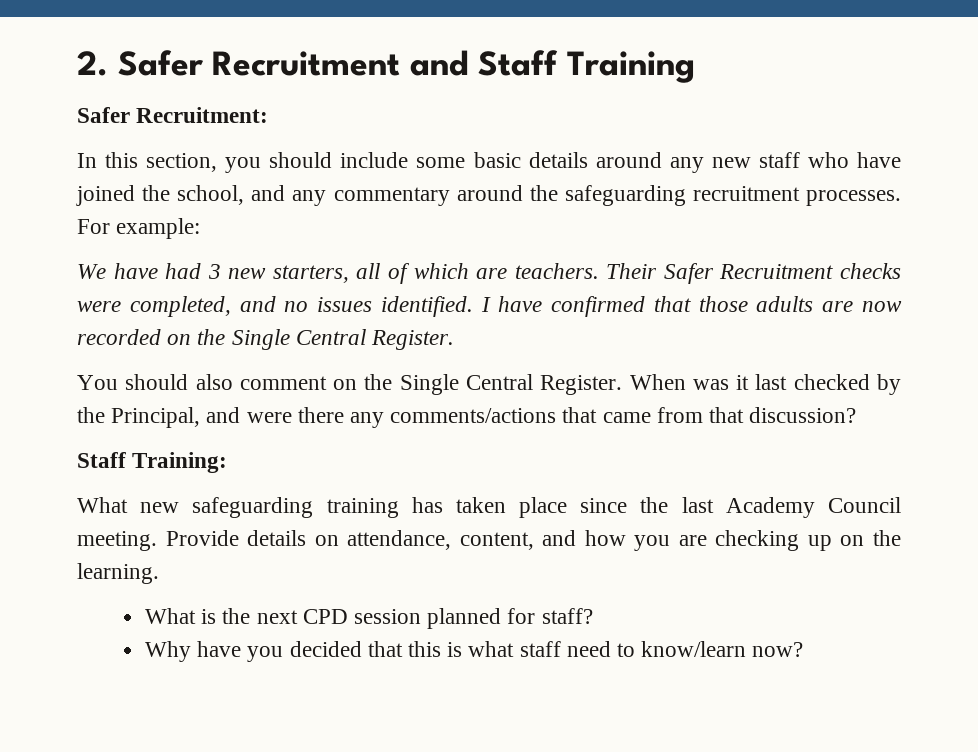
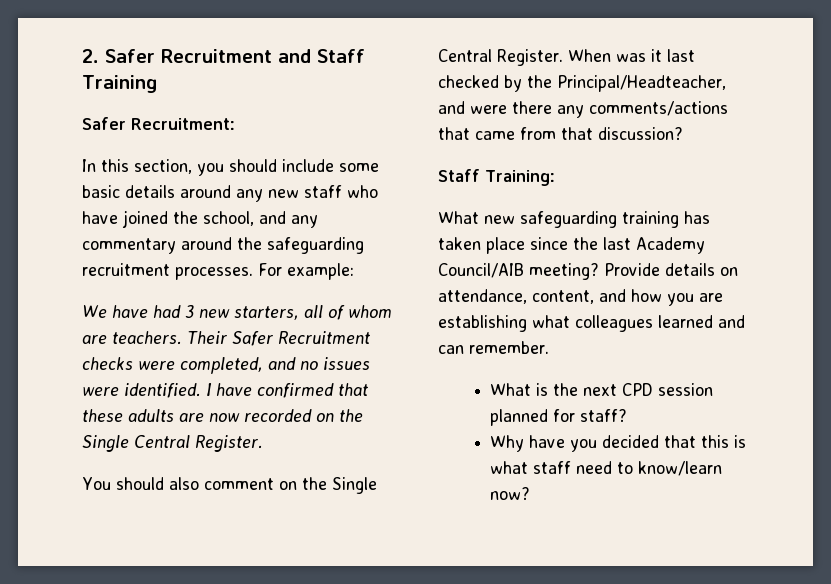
[413,263,469,279] which -> [347,305,392,318] whom
(373, 304) none -> [82,387,119,396] were
[698,296,748,312] those -> [82,409,123,422] these
[111,407,201,428] Principal, -> [557,75,726,92] Principal/Headteacher,
[827,497,901,513] [77,531,157,551] Council meeting. -> [438,263,599,280] Council/AIB meeting?
[715,530,902,551] [77,563,159,584] checking up on the learning. -> [438,315,745,332] [438,341,549,354] establishing what colleagues learned and can remember.

